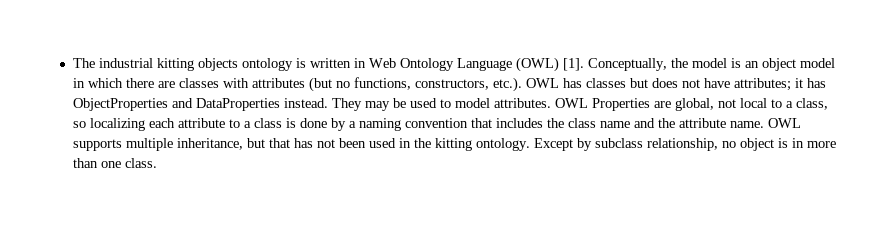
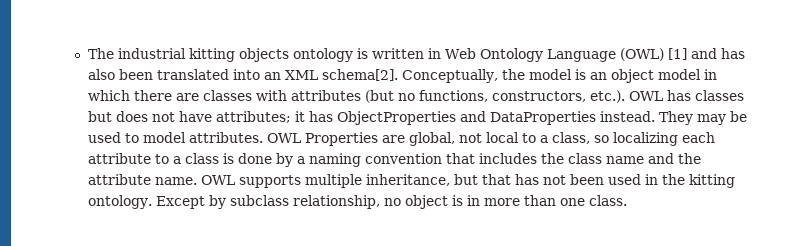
[563,58,585,71] [1]. -> [667,48,745,60] [87,69,398,81] [1] and has also been translated into an XML schema[2].

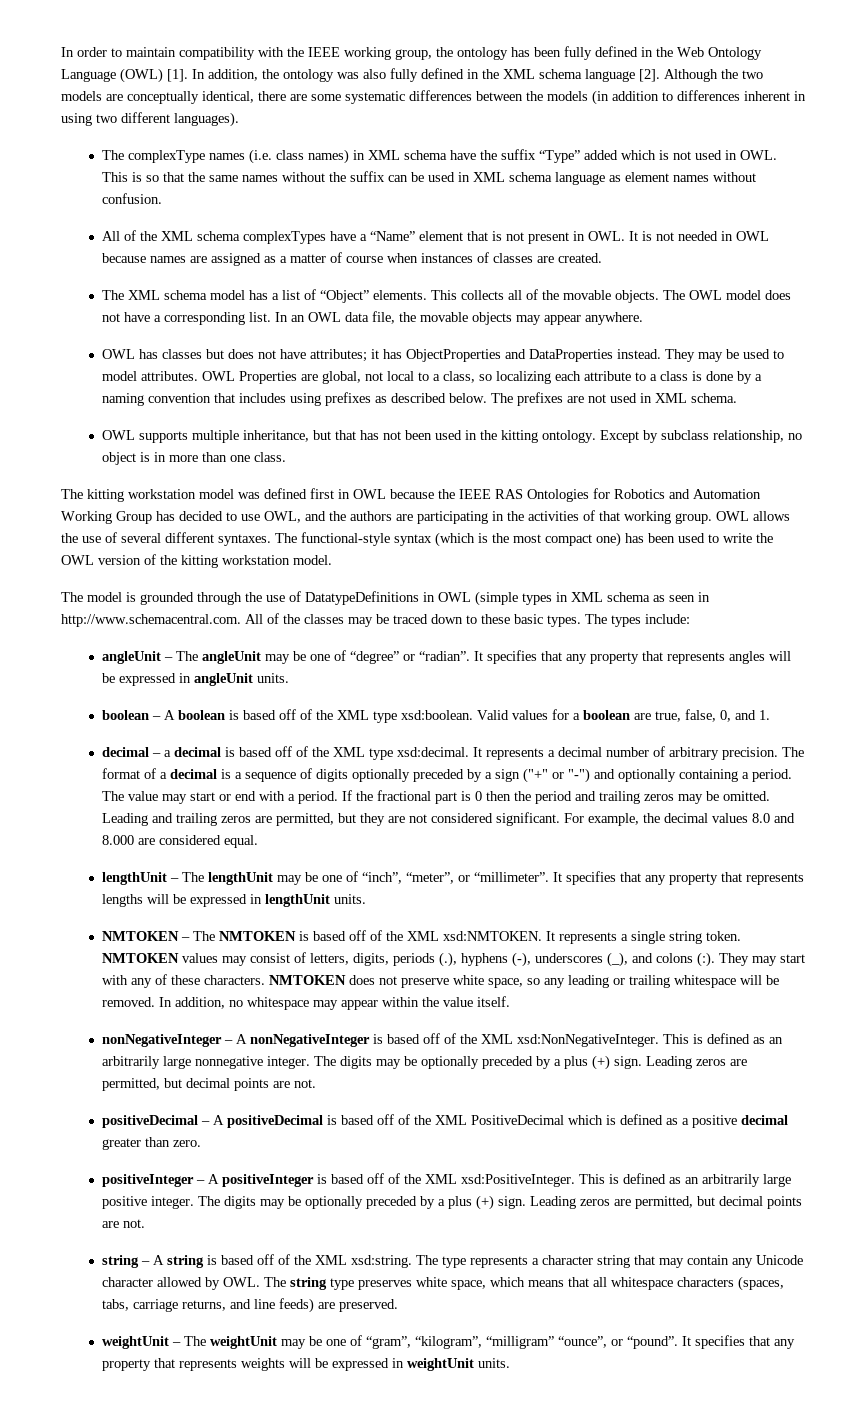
[87,48,745,62] [87,69,717,83] [87,90,625,103] The industrial kitting objects ontology is written in Web Ontology Language (OWL) [1] and has also been translated into an XML schema[2]. Conceptually, the model is an object model in which there are classes with attributes (but no functions, constructors, etc.). -> [61,46,762,60] [61,68,763,83] [61,90,806,105] [61,112,239,127] [101,149,777,164] [101,171,756,185] [101,193,162,204] [101,230,769,244] [101,252,602,266] [101,289,791,303] [101,311,643,325] In order to maintain compatibility with the IEEE working group, the ontology has been fully defined in the Web Ontology Language (OWL) [1]. In addition, the ontology was also fully defined in the XML schema language [2]. Although the two models are conceptually identical, there are some systematic differences between the models (in addition to differences inherent in using two different languages). // The complexType names (i.e. class names) in XML schema have the suffix “Type” added which is not used in OWL. This is so that the same names without the suffix can be used in XML schema language as element names without confusion. // All of the XML schema complexTypes have a “Name” element that is not present in OWL. It is not needed in OWL because names are assigned as a matter of course when instances of classes are created. // The XML schema model has a list of “Object” elements. This collects all of the movable objects. The OWL model does not have a corresponding list. In an OWL data file, the movable objects may appear anywhere. //
[540,153,701,164] [87,174,197,185] the class name and the attribute name. -> [289,392,737,406] using prefixes as described below. The prefixes are not used in XML schema. //
(627, 200) none -> [61,488,761,502] [61,510,790,524] [61,532,773,547] [61,554,332,568] [61,591,710,606] [61,613,690,627] [101,650,791,664] [101,673,289,686] [101,709,770,723] [101,746,804,760] [101,768,792,783] [101,790,770,804] [101,812,795,826] [101,835,258,848] [101,871,804,885] [101,894,366,907] [101,930,741,944] [101,952,805,967] [101,974,779,988] [101,996,510,1010] [101,1033,783,1047] [101,1055,747,1070] [101,1078,316,1091] [101,1114,788,1128] [101,1137,201,1150] [101,1173,791,1187] [101,1195,802,1210] [101,1219,145,1228] [101,1254,803,1268] [101,1276,784,1291] [101,1298,398,1313] [101,1335,795,1349] [101,1358,510,1371] // The kitting workstation model was defined first in OWL because the IEEE RAS Ontologies for Robotics and Automation Working Group has decided to use OWL, and the authors are participating in the activities of that working group. OWL allows the use of several different syntaxes. The functional-style syntax (which is the most compact one) has been used to write the OWL version of the kitting workstation model. // The model is grounded through the use of DatatypeDefinitions in OWL (simple types in XML schema as seen in http://www.schemacentral.com. All of the classes may be traced down to these basic types. The types include: // angleUnit – The angleUnit may be one of “degree” or “radian”. It specifies that any property that represents angles will be expressed in angleUnit units. // boolean – A boolean is based off of the XML type xsd:boolean. Valid values for a boolean are true, false, 0, and 1. // decimal – a decimal is based off of the XML type xsd:decimal. It represents a decimal number of arbitrary precision. The format of a decimal is a sequence of digits optionally preceded by a sign ("+" or "-") and optionally containing a period. The value may start or end with a period. If the fractional part is 0 then the period and trailing zeros may be omitted. Leading and trailing zeros are permitted, but they are not considered significant. For example, the decimal values 8.0 and 8.000 are considered equal. // lengthUnit – The lengthUnit may be one of “inch”, “meter”, or “millimeter”. It specifies that any property that represents lengths will be expressed in lengthUnit units. // NMTOKEN – The NMTOKEN is based off of the XML xsd:NMTOKEN. It represents a single string token. NMTOKEN values may consist of letters, digits, periods (.), hyphens (-), underscores (_), and colons (:). They may start with any of these characters. NMTOKEN does not preserve white space, so any leading or trailing whitespace will be removed. In addition, no whitespace may appear within the value itself. // nonNegativeInteger – A nonNegativeInteger is based off of the XML xsd:NonNegativeInteger. This is defined as an arbitrarily large nonnegative integer. The digits may be optionally preceded by a plus (+) sign. Leading zeros are permitted, but decimal points are not. // positiveDecimal – A positiveDecimal is based off of the XML PositiveDecimal which is defined as a positive decimal greater than zero. // positiveInteger – A positiveInteger is based off of the XML xsd:PositiveInteger. This is defined as an arbitrarily large positive integer. The digits may be optionally preceded by a plus (+) sign. Leading zeros are permitted, but decimal points are not. // string – A string is based off of the XML xsd:string. The type represents a character string that may contain any Unicode character allowed by OWL. The string type preserves white space, which means that all whitespace characters (spaces, tabs, carriage returns, and line feeds) are preserved. // weightUnit – The weightUnit may be one of “gram”, “kilogram”, “milligram” “ounce”, or “pound”. It specifies that any property that represents weights will be expressed in weightUnit units.

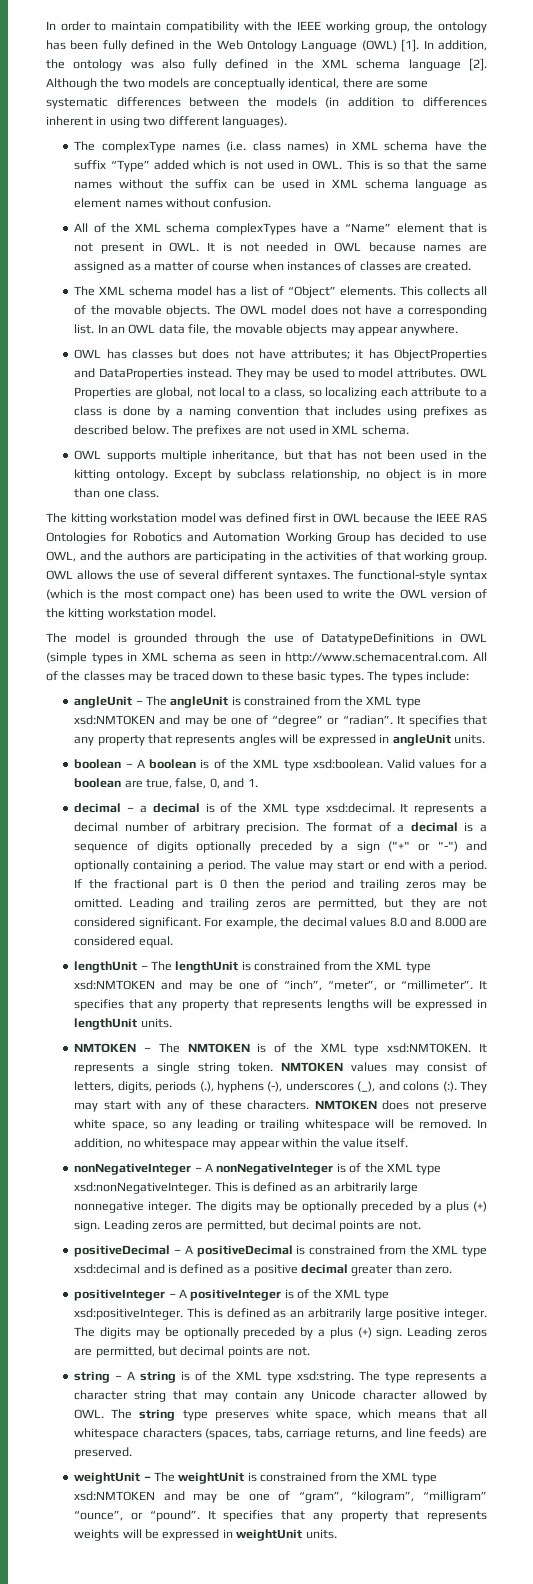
(261, 657) none -> [231,696,421,708] [74,715,181,725] is constrained from the XML type xsd:NMTOKEN and
[242,709,296,720] based off -> (210, 764) none
[238,746,292,757] based off -> (215, 808) none
(273, 878) none -> [241,961,431,973] [74,980,183,990] is constrained from the XML type xsd:NMTOKEN and
[312,930,439,941] based off of the XML -> [274,1043,380,1055] of the XML type
[386,1033,659,1047] based off of the XML xsd:NonNegativeInteger. -> [349,1163,442,1175] [74,1182,212,1194] of the XML type xsd:nonNegativeInteger.
[340,1114,603,1125] based off of the XML PositiveDecimal which -> [309,1245,487,1257] [74,1264,165,1274] constrained from the XML type xsd:decimal and
[330,1173,575,1187] based off of the XML xsd:PositiveInteger. -> [297,1289,390,1301] [74,1308,184,1320] of the XML type xsd:positiveInteger.
[220,1254,347,1265] based off of the XML -> [195,1371,293,1383] of the XML type
(277, 1342) none -> [247,1472,437,1484] [74,1491,185,1501] is constrained from the XML type xsd:NMTOKEN and

